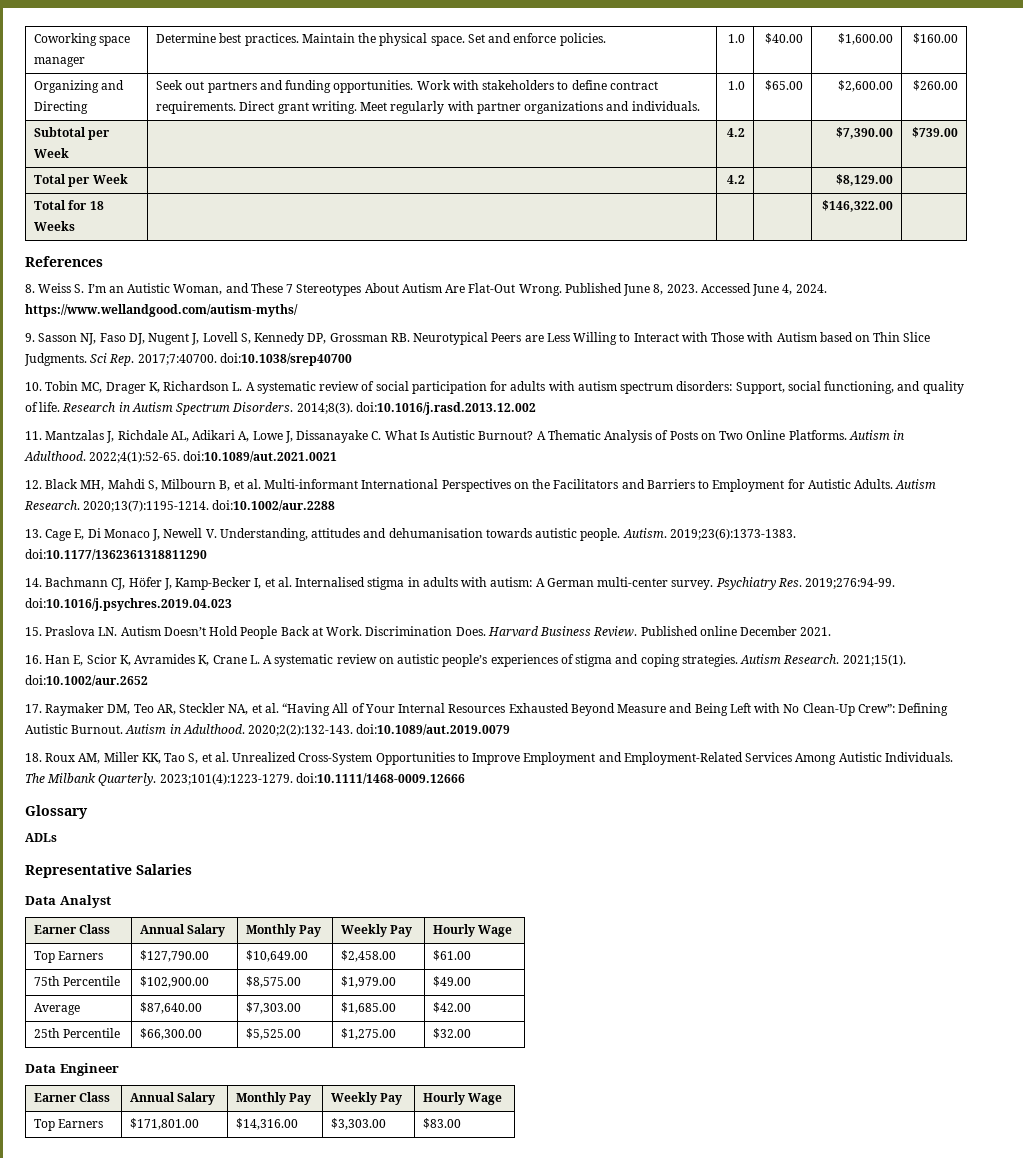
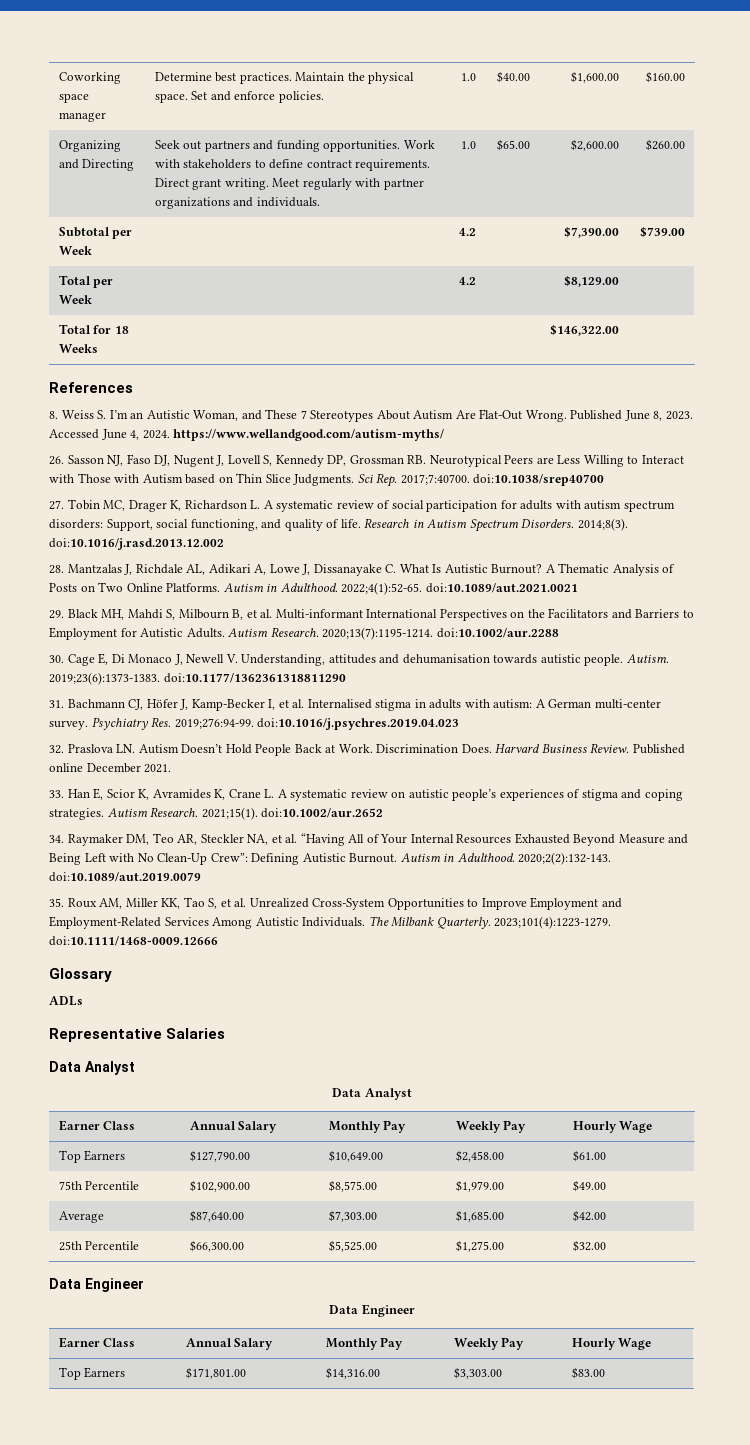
[25,333,35,342] 9. -> [49,456,64,465] 26.
[25,382,42,391] 10. -> [49,500,64,510] 27.
[25,431,42,440] 11. -> [49,565,64,574] 28.
[25,480,42,489] 12. -> [49,610,64,619] 29.
[25,529,42,538] 13. -> [49,655,64,663] 30.
[25,578,42,587] 14. -> [49,700,64,708] 31.
[25,627,42,636] 15. -> [49,745,64,754] 32.
[25,655,42,664] 16. -> [49,790,64,798] 33.
[25,704,42,713] 17. -> [49,835,64,843] 34.
[25,753,42,762] 18. -> [49,898,64,907] 35.
(111, 901) none -> [332,1088,412,1100] // Data Analyst
(119, 1069) none -> [329,1304,415,1317] // Data Engineer

